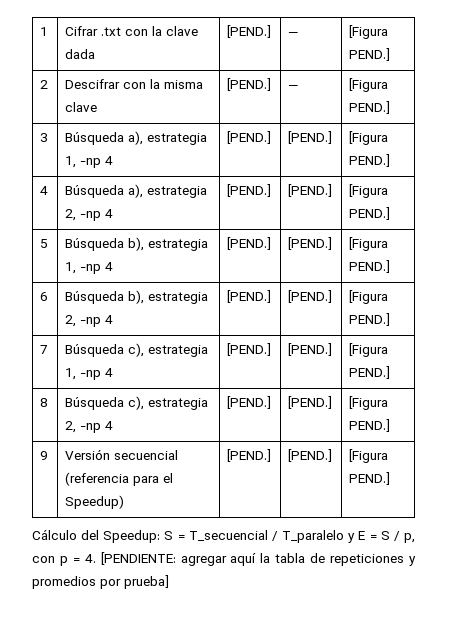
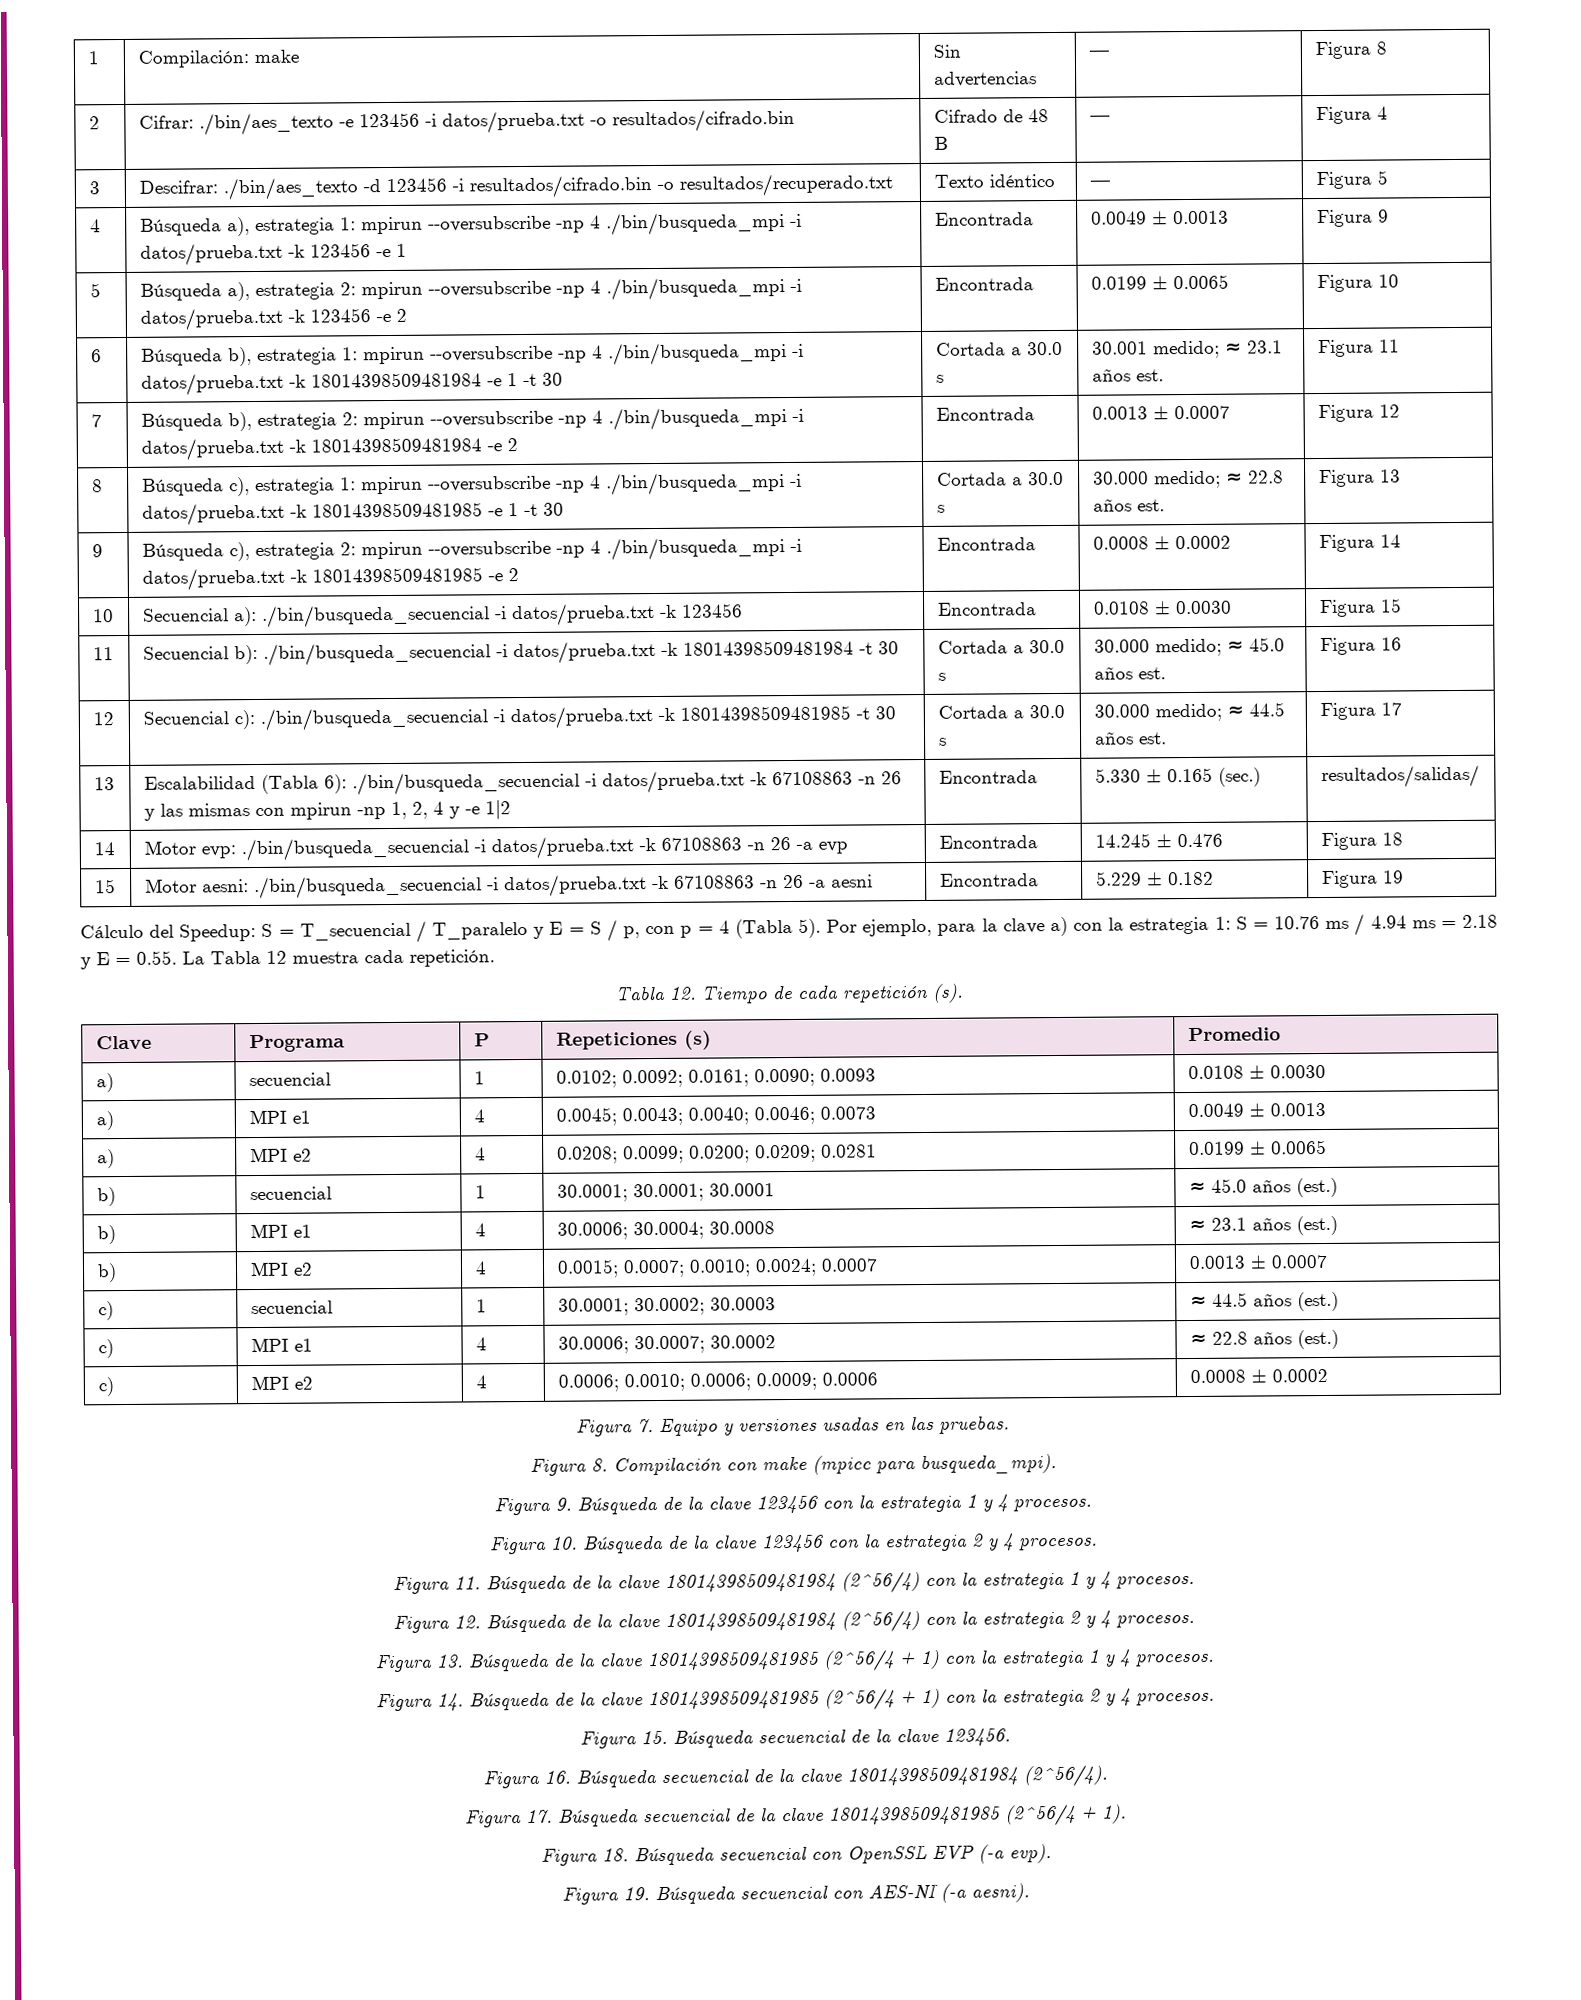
[40,27,49,36] [65,26,199,36] [65,49,96,59] [227,25,272,38] [288,32,300,36] [349,25,389,39] [349,48,391,61] [40,80,49,89] [65,79,204,89] [65,102,98,112] [227,78,272,91] [288,85,300,89] [349,78,389,92] [349,101,391,114] 1 | Cifrar .txt con la clave dada | [PEND.] | — | [Figura PEND.] // 2 | Descifrar con la misma clave | [PEND.] | — | [Figura PEND.] -> [87,51,99,65] [137,49,299,68] [932,44,961,58] [933,71,1037,87] [1088,50,1109,57] [1314,41,1387,60] [88,116,100,130] [138,108,795,136] [933,109,1049,123] [933,136,948,150] [1089,115,1110,122] [1315,106,1388,125] 1 | Compilación: make | Sin advertencias | — | Figura 8 // 2 | Cifrar: ./bin/aes_texto -e 123456 -i datos/prueba.txt -o resultados/cifrado.bin | Cifrado de 48 B | — | Figura 4
[65,131,208,145] [65,156,114,168] [227,131,272,144] [288,131,333,144] [349,131,389,145] [349,154,391,167] Búsqueda a), estrategia 1, -np 4 | [PEND.] | [PEND.] | [Figura PEND.] -> [138,173,893,201] [933,173,1055,188] [1089,180,1110,187] [1315,170,1388,190] Descifrar: ./bin/aes_texto -d 123456 -i resultados/cifrado.bin -o resultados/recuperado.txt | Texto idéntico | — | Figura 5
[65,209,114,221] [227,184,272,197] [288,184,333,197] [349,184,389,198] [349,207,391,220] [40,239,49,248] [65,237,209,251] [65,262,114,274] [227,237,272,250] [288,237,333,250] [349,237,389,251] [349,260,391,273] 2, -np 4 | [PEND.] | [PEND.] | [Figura PEND.] // 5 | Búsqueda b), estrategia 1, -np 4 | [PEND.] | [PEND.] | [Figura PEND.] -> [339,212,802,236] [139,242,407,266] [934,212,1034,226] [1090,210,1229,225] [1316,209,1389,228] [89,283,101,298] [139,277,802,302] [139,307,407,331] [934,277,1034,291] [1090,274,1229,290] [1316,274,1399,293] 1: mpirun --oversubscribe -np 4 ./bin/busqueda_mpi -i datos/prueba.txt -k 123456 -e 1 | Encontrada | 0.0049 ± 0.0013 | Figura 9 // 5 | Búsqueda a), estrategia 2: mpirun --oversubscribe -np 4 ./bin/busqueda_mpi -i datos/prueba.txt -k 123456 -e 2 | Encontrada | 0.0199 ± 0.0065 | Figura 10
[65,315,114,327] [227,290,272,303] [288,290,333,303] [349,290,389,304] [349,313,391,326] [40,345,49,354] [65,343,209,357] [65,368,114,380] [227,343,272,356] [288,343,333,356] [349,343,389,357] [349,366,391,379] 2, -np 4 | [PEND.] | [PEND.] | [Figura PEND.] // 7 | Búsqueda c), estrategia 1, -np 4 | [PEND.] | [PEND.] | [Figura PEND.] -> [341,342,804,366] [140,372,563,396] [935,341,1063,356] [935,374,944,383] [1091,340,1283,359] [1091,368,1164,382] [1317,339,1400,358] [90,414,102,428] [140,407,804,432] [140,437,518,461] [935,407,1035,421] [1091,405,1230,420] [1317,404,1400,423] 1: mpirun --oversubscribe -np 4 ./bin/busqueda_mpi -i datos/prueba.txt -k 18014398509481984 -e 1 -t 30 | Cortada a 30.0 s | 30.001 medido; ≈ 23.1 años est. | Figura 11 // 7 | Búsqueda b), estrategia 2: mpirun --oversubscribe -np 4 ./bin/busqueda_mpi -i datos/prueba.txt -k 18014398509481984 -e 2 | Encontrada | 0.0013 ± 0.0007 | Figura 12
[65,421,114,433] [227,396,272,409] [288,396,333,409] [349,396,389,410] [349,419,391,432] [40,451,49,460] [65,449,179,460] [65,472,174,486] [65,495,125,509] [227,449,272,462] [288,449,333,462] [349,449,389,463] [349,472,391,485] 2, -np 4 | [PEND.] | [PEND.] | [Figura PEND.] // 9 | Versión secuencial (referencia para el Speedup) | [PEND.] | [PEND.] | [Figura PEND.] -> [339,472,802,496] [141,502,564,526] [936,471,1064,486] [936,504,945,513] [1092,470,1284,489] [1092,498,1165,512] [1318,469,1401,488] [91,544,103,558] [141,537,802,562] [141,567,519,591] [936,537,1036,551] [1092,535,1231,550] [1318,534,1401,553] [92,609,114,623] [142,603,743,628] [937,602,1037,616] [1093,600,1232,615] [1319,598,1402,618] [92,647,114,661] [142,640,899,666] [937,639,1065,654] [937,672,946,681] [1093,637,1285,657] [1093,666,1166,680] [1319,637,1402,656] [92,712,114,726] [142,705,896,731] [937,704,1065,719] [938,737,947,746] [1093,702,1285,722] [1093,731,1167,745] [1319,702,1402,721] [93,777,115,791] [143,770,902,796] [143,799,511,821] [938,770,1038,784] [1094,767,1261,787] [1320,764,1480,789] [93,842,115,856] [143,836,848,862] [938,835,1038,849] [1094,833,1223,848] [1320,832,1403,851] [94,879,116,894] [144,874,873,900] [939,873,1039,887] [1095,871,1214,886] [1321,870,1404,889] 1: mpirun --oversubscribe -np 4 ./bin/busqueda_mpi -i datos/prueba.txt -k 18014398509481985 -e 1 -t 30 | Cortada a 30.0 s | 30.000 medido; ≈ 22.8 años est. | Figura 13 // 9 | Búsqueda c), estrategia 2: mpirun --oversubscribe -np 4 ./bin/busqueda_mpi -i datos/prueba.txt -k 18014398509481985 -e 2 | Encontrada | 0.0008 ± 0.0002 | Figura 14 // 10 | Secuencial a): ./bin/busqueda_secuencial -i datos/prueba.txt -k 123456 | Encontrada | 0.0108 ± 0.0030 | Figura 15 // 11 | Secuencial b): ./bin/busqueda_secuencial -i datos/prueba.txt -k 18014398509481984 -t 30 | Cortada a 30.0 s | 30.000 medido; ≈ 45.0 años est. | Figura 16 // 12 | Secuencial c): ./bin/busqueda_secuencial -i datos/prueba.txt -k 18014398509481985 -t 30 | Cortada a 30.0 s | 30.000 medido; ≈ 44.5 años est. | Figura 17 // 13 | Escalabilidad (Tabla 6): ./bin/busqueda_secuencial -i datos/prueba.txt -k 67108863 -n 26 y las mismas con mpirun -np 1, 2, 4 y -e 1|2 | Encontrada | 5.330 ± 0.165 (sec.) | resultados/salidas/ // 14 | Motor evp: ./bin/busqueda_secuencial -i datos/prueba.txt -k 67108863 -n 26 -a evp | Encontrada | 14.245 ± 0.476 | Figura 18 // 15 | Motor aesni: ./bin/busqueda_secuencial -i datos/prueba.txt -k 67108863 -n 26 -a aesni | Encontrada | 5.229 ± 0.182 | Figura 19
[84,552,417,566] [32,575,169,589] 4. [PENDIENTE: agregar aquí la tabla de repeticiones y promedios por prueba] -> [718,913,1498,939] [80,949,495,970] [615,983,964,1004] [95,1035,152,1050] [248,1034,345,1053] [473,1033,490,1047] [555,1030,712,1050] [1187,1027,1281,1042] [95,1073,114,1093] [248,1072,331,1087] [473,1071,485,1085] [555,1068,876,1088] [1187,1064,1326,1080] [95,1111,114,1131] [248,1109,311,1125] [473,1109,485,1123] [555,1106,876,1126] [1187,1102,1326,1118] [96,1149,115,1169] [249,1147,312,1163] [474,1147,486,1161] [556,1144,877,1164] [1188,1139,1327,1156] [96,1187,116,1207] [249,1186,332,1201] [474,1185,486,1199] [556,1183,775,1202] [1188,1177,1338,1198] [96,1225,116,1245] [249,1223,312,1239] [474,1223,486,1237] [556,1221,775,1240] [1188,1215,1338,1236] [96,1263,117,1283] [249,1261,313,1277] [474,1261,487,1275] [556,1258,878,1278] [1188,1254,1328,1270] [97,1301,114,1321] [250,1300,333,1315] [475,1299,487,1313] [557,1297,776,1316] [1189,1291,1339,1312] [97,1339,114,1359] [250,1337,313,1353] [475,1337,487,1351] [557,1335,776,1354] [1189,1329,1339,1350] [97,1377,114,1397] [250,1375,313,1391] [475,1375,487,1389] [557,1372,878,1392] [1189,1368,1328,1384] [576,1415,1010,1437] [529,1454,1057,1476] [494,1494,1092,1516] [490,1533,1098,1555] [393,1571,1195,1594] [393,1610,1195,1633] [374,1649,1215,1673] [375,1688,1215,1712] [579,1728,1011,1749] [482,1764,1108,1789] [465,1803,1127,1828] [540,1844,1052,1866] [562,1883,1030,1905] 4 (Tabla 5). Por ejemplo, para la clave a) con la estrategia 1: S = 10.76 ms / 4.94 ms = 2.18 y E = 0.55. La Tabla 12 muestra cada repetición. // Tabla 12. Tiempo de cada repetición (s). // Clave | Programa | P | Repeticiones (s) | Promedio // a) | secuencial | 1 | 0.0102; 0.0092; 0.0161; 0.0090; 0.0093 | 0.0108 ± 0.0030 // a) | MPI e1 | 4 | 0.0045; 0.0043; 0.0040; 0.0046; 0.0073 | 0.0049 ± 0.0013 // a) | MPI e2 | 4 | 0.0208; 0.0099; 0.0200; 0.0209; 0.0281 | 0.0199 ± 0.0065 // b) | secuencial | 1 | 30.0001; 30.0001; 30.0001 | ≈ 45.0 años (est.) // b) | MPI e1 | 4 | 30.0006; 30.0004; 30.0008 | ≈ 23.1 años (est.) // b) | MPI e2 | 4 | 0.0015; 0.0007; 0.0010; 0.0024; 0.0007 | 0.0013 ± 0.0007 // c) | secuencial | 1 | 30.0001; 30.0002; 30.0003 | ≈ 44.5 años (est.) // c) | MPI e1 | 4 | 30.0006; 30.0007; 30.0002 | ≈ 22.8 años (est.) // c) | MPI e2 | 4 | 0.0006; 0.0010; 0.0006; 0.0009; 0.0006 | 0.0008 ± 0.0002 // Figura 7. Equipo y versiones usadas en las pruebas. // Figura 8. Compilación con make (mpicc para busqueda_mpi). // Figura 9. Búsqueda de la clave 123456 con la estrategia 1 y 4 procesos. // Figura 10. Búsqueda de la clave 123456 con la estrategia 2 y 4 procesos. // Figura 11. Búsqueda de la clave 18014398509481984 (2^56/4) con la estrategia 1 y 4 procesos. // Figura 12. Búsqueda de la clave 18014398509481984 (2^56/4) con la estrategia 2 y 4 procesos. // Figura 13. Búsqueda de la clave 18014398509481985 (2^56/4 + 1) con la estrategia 1 y 4 procesos. // Figura 14. Búsqueda de la clave 18014398509481985 (2^56/4 + 1) con la estrategia 2 y 4 procesos. // Figura 15. Búsqueda secuencial de la clave 123456. // Figura 16. Búsqueda secuencial de la clave 18014398509481984 (2^56/4). // Figura 17. Búsqueda secuencial de la clave 18014398509481985 (2^56/4 + 1). // Figura 18. Búsqueda secuencial con OpenSSL EVP (-a evp). // Figura 19. Búsqueda secuencial con AES-NI (-a aesni).

